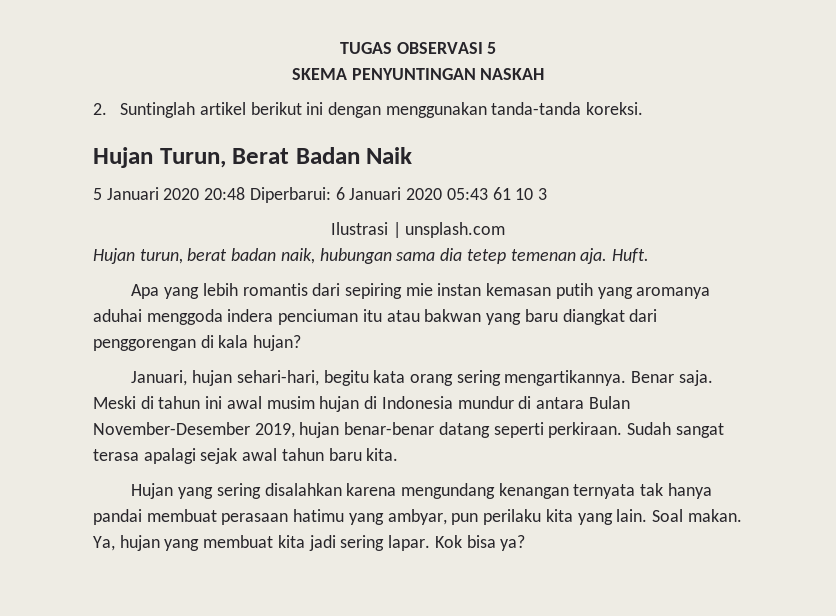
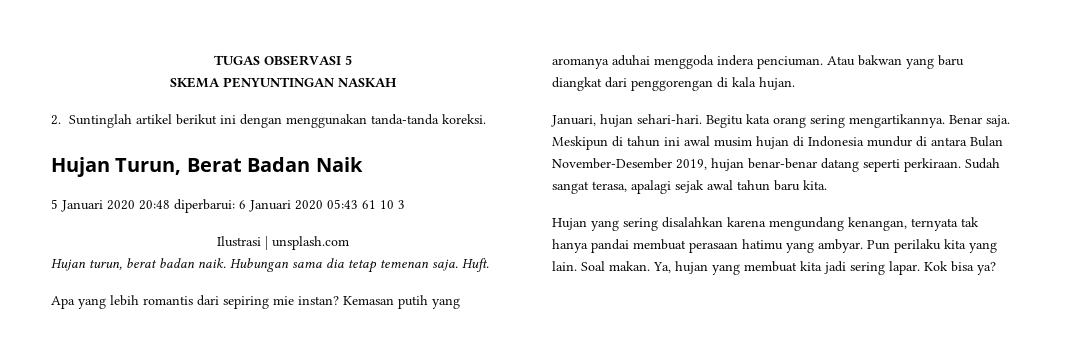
[249,187,331,203] Diperbarui: -> [174,199,235,213] diperbarui:
[280,248,608,264] naik, hubungan sama dia tetep temenan aja. -> [198,258,458,273] naik. Hubungan sama dia tetap temenan saja.
[437,283,552,296] instan kemasan -> [298,296,394,305] instan? Kemasan
[278,309,420,325] penciuman itu atau -> [757,56,855,69] penciuman. Atau
[253,335,302,351] hujan? -> [759,77,795,90] hujan.
[236,370,369,386] sehari-hari, begitu -> [637,114,743,128] sehari-hari. Begitu
[93,396,136,409] Meski -> [552,136,608,150] Meskipun
[93,449,139,461] terasa -> [592,181,627,192] terasa,
[498,483,569,499] kenangan -> [848,217,907,231] kenangan,
[387,509,479,525] ambyar, pun -> [818,239,890,253] ambyar. Pun

